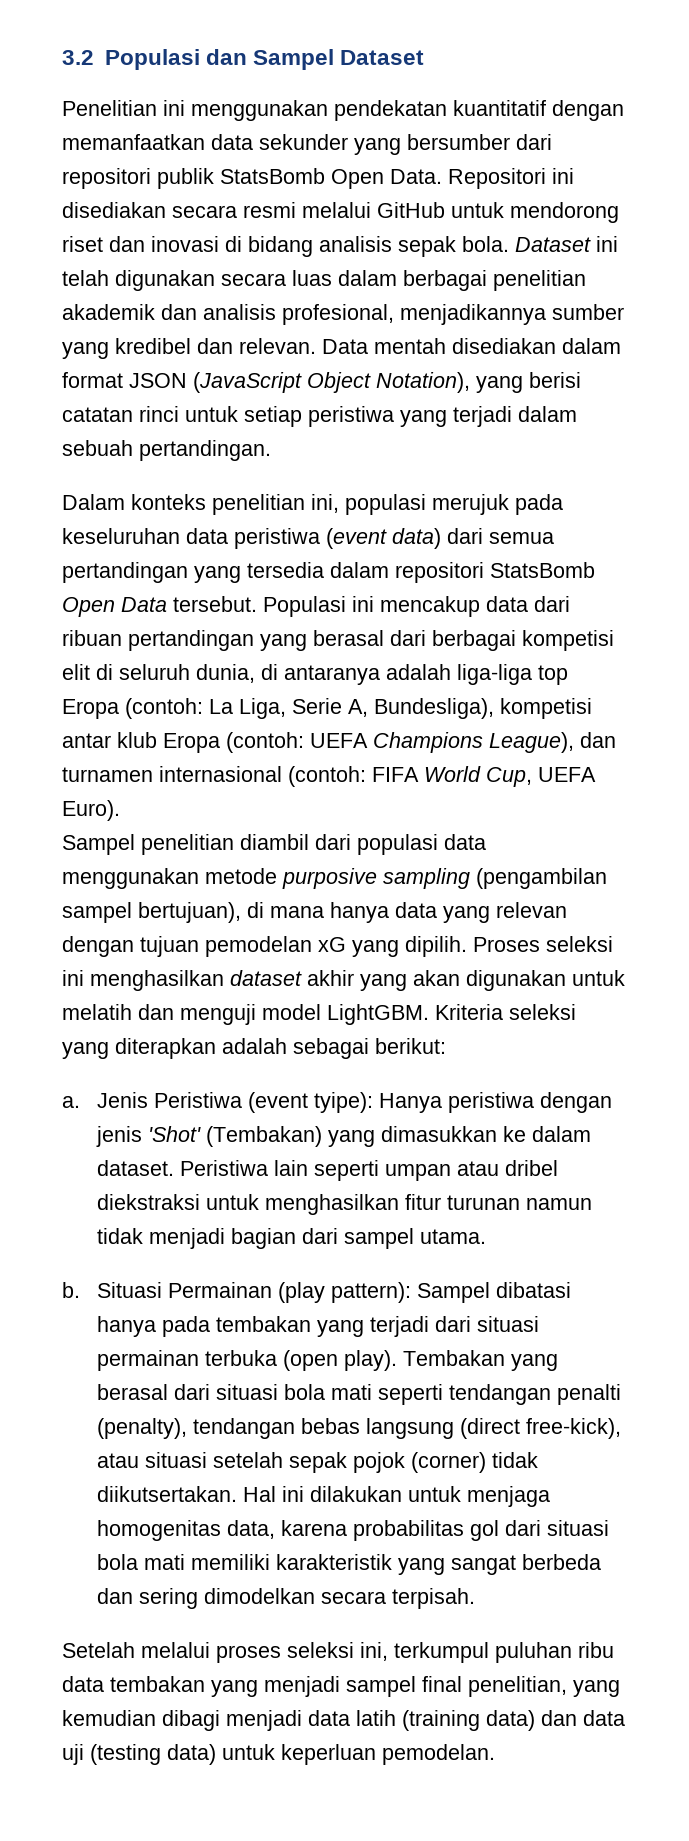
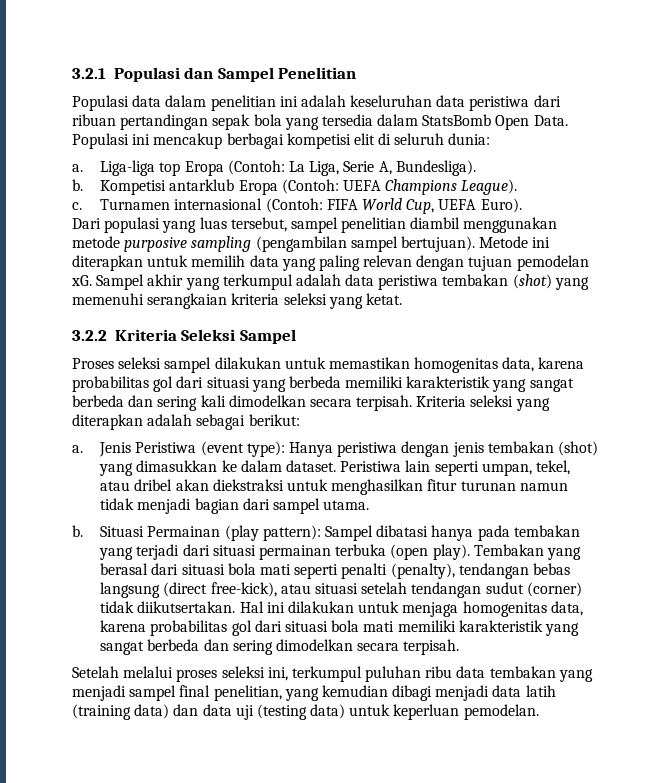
[62,50,94,65] 3.2 -> [72,68,106,79] 3.2.1
[339,50,424,65] [62,100,624,121] [62,134,552,155] [62,168,574,189] [62,202,619,223] [62,236,618,257] [62,270,586,291] [62,304,624,325] [62,338,621,359] [62,372,581,393] [62,406,577,427] [62,440,271,461] [62,494,563,515] [62,528,554,549] [62,562,595,583] [62,596,570,617] [62,630,426,651] Dataset // Penelitian ini menggunakan pendekatan kuantitatif dengan memanfaatkan data sekunder yang bersumber dari repositori publik StatsBomb Open Data. Repositori ini disediakan secara resmi melalui GitHub untuk mendorong riset dan inovasi di bidang analisis sepak bola. Dataset ini telah digunakan secara luas dalam berbagai penelitian akademik dan analisis profesional, menjadikannya sumber yang kredibel dan relevan. Data mentah disediakan dalam format JSON (JavaScript Object Notation), yang berisi catatan rinci untuk setiap peristiwa yang terjadi dalam sebuah pertandingan. // Dalam konteks penelitian ini, populasi merujuk pada keseluruhan data peristiwa (event data) dari semua pertandingan yang tersedia dalam repositori StatsBomb Open Data tersebut. Populasi ini mencakup data dari ribuan pertandingan yang berasal dari -> [278,67,357,79] [72,95,561,111] [72,114,568,130] [72,133,223,149] Penelitian // Populasi data dalam penelitian ini adalah keseluruhan data peristiwa dari ribuan pertandingan sepak bola yang tersedia dalam StatsBomb Open Data. Populasi ini mencakup
[196,664,532,685] dunia, di antaranya adalah liga-liga -> [448,133,491,145] [72,160,156,176] dunia: // a. Liga-liga
[125,698,203,719] (contoh: -> [227,160,285,175] (Contoh:
[374,698,592,719] [62,732,616,753] [62,766,366,787] Bundesliga), kompetisi antar klub Eropa (contoh: UEFA Champions League), dan turnamen internasional (contoh: -> [395,160,476,176] [72,179,518,195] [72,198,323,213] Bundesliga). // b. Kompetisi antarklub Eropa (Contoh: UEFA Champions League). // c. Turnamen internasional (Contoh:
[62,834,486,855] Sampel penelitian diambil dari populasi data -> [72,217,461,233] Dari populasi yang luas tersebut, sampel penelitian diambil
[138,902,389,923] bertujuan), di mana hanya -> [400,236,551,252] [72,255,246,271] bertujuan). Metode ini diterapkan untuk memilih
(490, 914) none -> [318,255,360,271] paling
[318,936,613,957] [62,970,625,991] [62,1004,429,1025] xG yang dipilih. Proses seleksi ini menghasilkan dataset akhir yang akan digunakan untuk melatih dan menguji model LightGBM. -> [71,274,589,290] [72,293,402,309] [72,329,296,344] [72,357,585,373] [72,376,574,392] [72,395,413,411] xG. Sampel akhir yang terkumpul adalah data peristiwa tembakan (shot) yang memenuhi serangkaian kriteria seleksi yang ketat. // 3.2.2 Kriteria Seleksi Sampel // Proses seleksi sampel dilakukan untuk memastikan homogenitas data, karena probabilitas gol dari situasi yang berbeda memiliki karakteristik yang sangat berbeda dan sering kali dimodelkan secara terpisah.
[314,1092,374,1113] tyipe): -> [246,441,285,457] type):
[148,1126,323,1147] 'Shot' (Tembakan) -> [487,441,598,456] tembakan (shot)
[385,1164,452,1181] umpan -> [481,460,570,476] umpan, tekel,
(559, 1168) none -> [175,479,209,491] akan
[449,1384,552,1405] tendangan -> (339, 571) none
[289,1452,406,1473] sepak pojok -> [411,582,524,598] tendangan sudut

